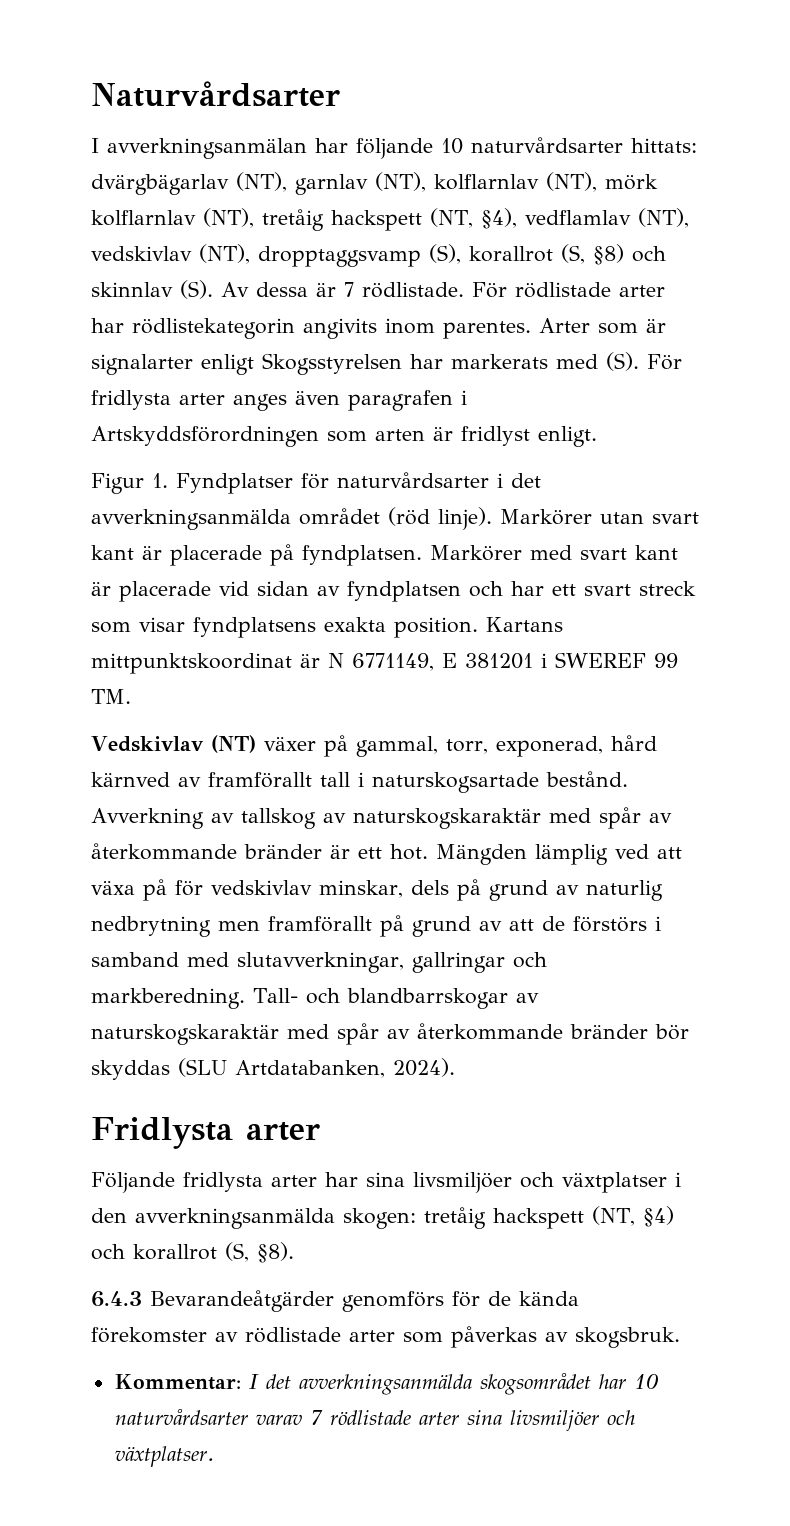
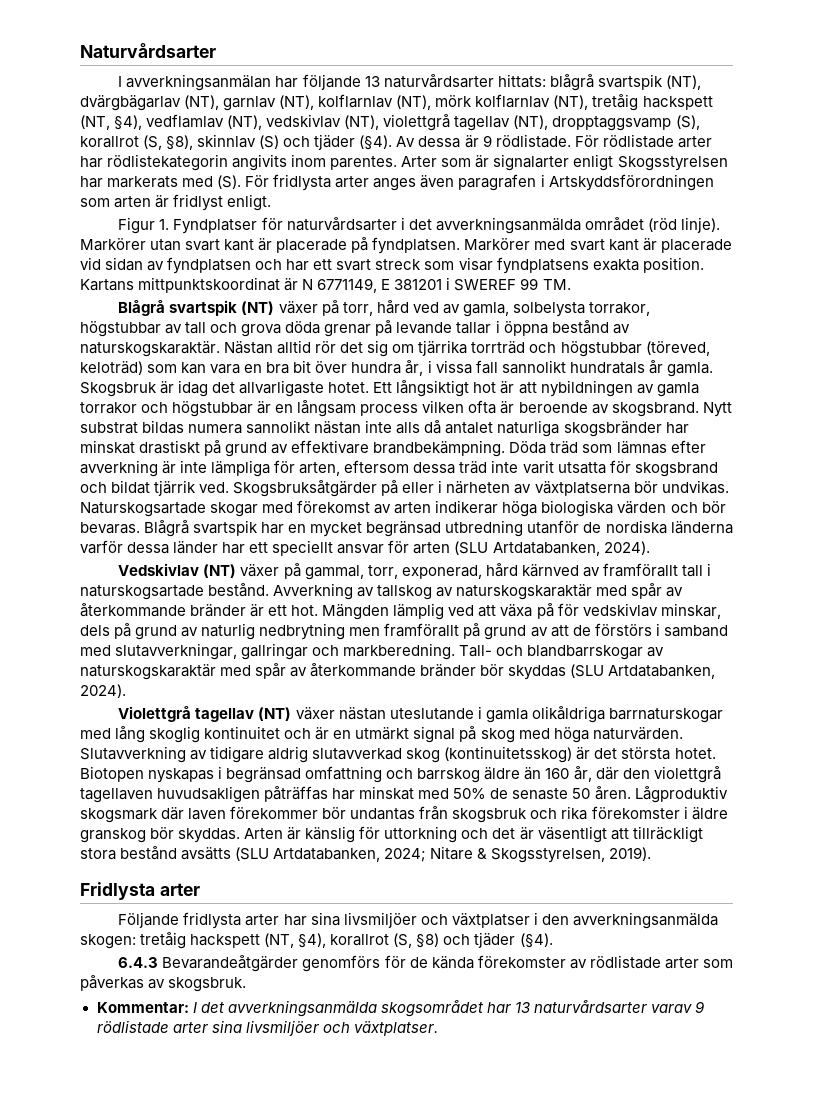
[441,138,463,154] 10 -> [364,76,380,87] 13
(697, 145) none -> [549,74,701,91] blågrå svartspik (NT),
(250, 254) none -> [383,114,549,131] violettgrå tagellav (NT),
[593,244,666,265] [91,280,213,299] §8) och skinnlav (S). -> [166,134,393,150] §8), skinnlav (S) och tjäder (§4).
[343,282,354,297] 7 -> [482,135,492,147] 9
(131, 696) none -> [118,300,650,317] [80,320,630,337] [80,340,710,357] [80,360,713,377] [80,380,699,397] [80,400,732,417] [80,420,689,437] [80,440,706,457] [80,460,718,477] [80,480,729,497] [80,500,726,517] [80,520,733,537] [80,540,650,556] // Blågrå svartspik (NT) växer på torr, hård ved av gamla, solbelysta torrakor, högstubbar av tall och grova döda grenar på levande tallar i öppna bestånd av naturskogskaraktär. Nästan alltid rör det sig om tjärrika torrträd och högstubbar (töreved, keloträd) som kan vara en bra bit över hundra år, i vissa fall sannolikt hundratals år gamla. Skogsbruk är idag det allvarligaste hotet. Ett långsiktigt hot är att nybildningen av gamla torrakor och högstubbar är en långsam process vilken ofta är beroende av skogsbrand. Nytt substrat bildas numera sannolikt nästan inte alls då antalet naturliga skogsbränder har minskat drastiskt på grund av effektivare brandbekämpning. Döda träd som lämnas efter avverkning är inte lämpliga för arten, eftersom dessa träd inte varit utsatta för skogsbrand och bildat tjärrik ved. Skogsbruksåtgärder på eller i närheten av växtplatserna bör undvikas. Naturskogsartade skogar med förekomst av arten indikerar höga biologiska värden och bör bevaras. Blågrå svartspik har en mycket begränsad utbredning utanför de nordiska länderna varför dessa länder har ett speciellt ansvar för arten (SLU Artdatabanken, 2024).
(455, 1067) none -> [118,706,723,723] [80,726,683,743] [80,746,716,763] [80,766,721,783] [80,786,728,803] [80,806,728,823] [80,826,703,843] [80,846,652,863] // Violettgrå tagellav (NT) växer nästan uteslutande i gamla olikåldriga barrnaturskogar med lång skoglig kontinuitet och är en utmärkt signal på skog med höga naturvärden. Slutavverkning av tidigare aldrig slutavverkad skog (kontinuitetsskog) är det största hotet. Biotopen nyskapas i begränsad omfattning och barrskog äldre än 160 år, där den violettgrå tagellaven huvudsakligen påträffas har minskat med 50% de senaste 50 åren. Lågproduktiv skogsmark där laven förekommer bör undantas från skogsbruk och rika förekomster i äldre granskog bör skyddas. Arten är känslig för uttorkning och det är väsentligt att tillräckligt stora bestånd avsätts (SLU Artdatabanken, 2024; Nitare & Skogsstyrelsen, 2019).
[642,1206,674,1227] [91,1242,294,1263] §4) och korallrot (S, §8). -> [298,932,553,948] §4), korallrot (S, §8) och tjäder (§4).
[633,1374,659,1389] 10 -> [514,1002,530,1013] 13
[309,1410,323,1425] 7 -> [694,1001,705,1013] 9

